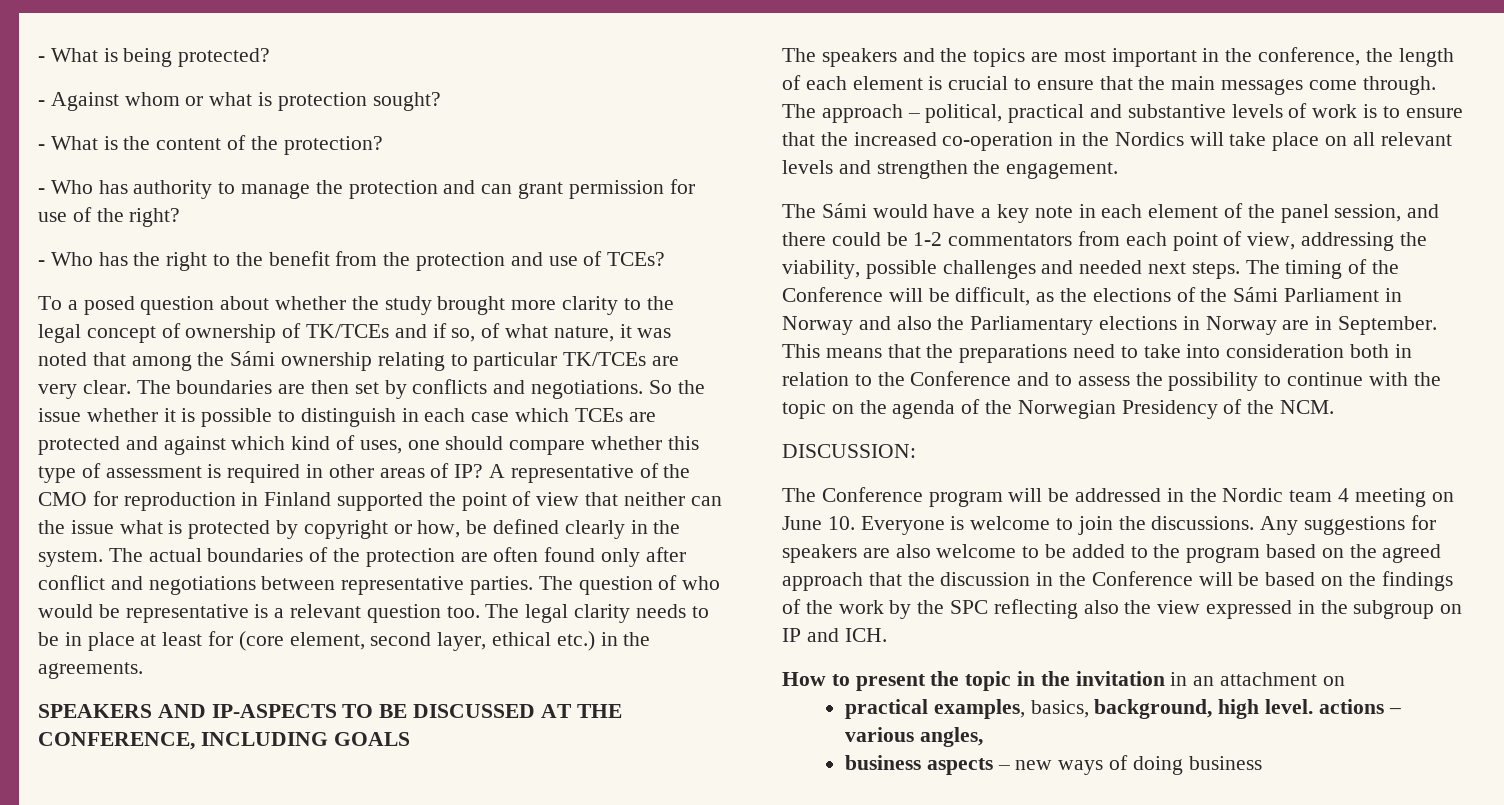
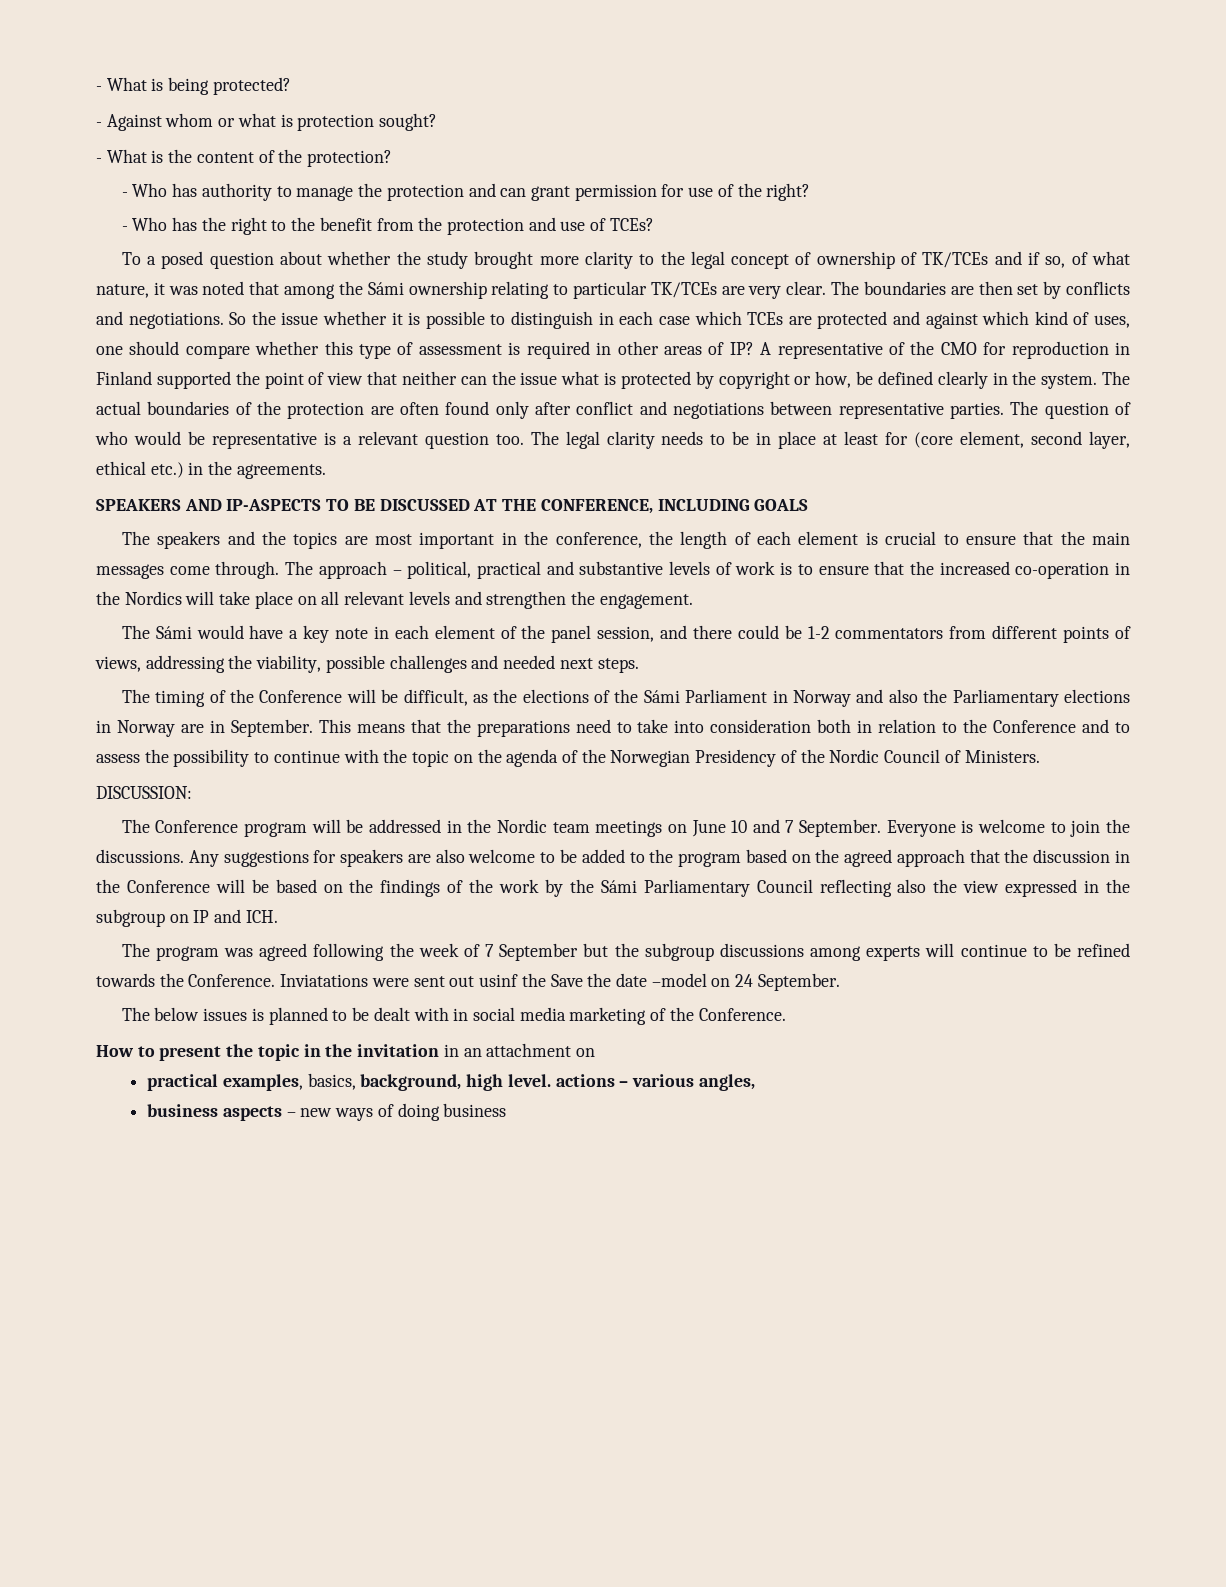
[1125,231,1296,251] each point of view, -> [992,625,1131,643] [95,656,141,672] different points of views,
(1240, 270) none -> (639, 665) //
[1280,400,1335,414] NCM. -> [829,749,1040,763] Nordic Council of Ministers.
[1338,488,1454,507] [782,516,855,530] 4 meeting on June 10. -> [595,819,882,837] meetings on June 10 and 7 September.
[950,600,989,614] SPC -> [600,879,813,897] Sámi Parliamentary Council
(887, 635) none -> [121,943,1130,961] [96,973,840,991] [121,1007,786,1025] // The program was agreed following the week of 7 September but the subgroup discussions among experts will continue to be refined towards the Conference. Inviatations were sent out usinf the Save the date –model on 24 September. // The below issues is planned to be dealt with in social media marketing of the Conference.

